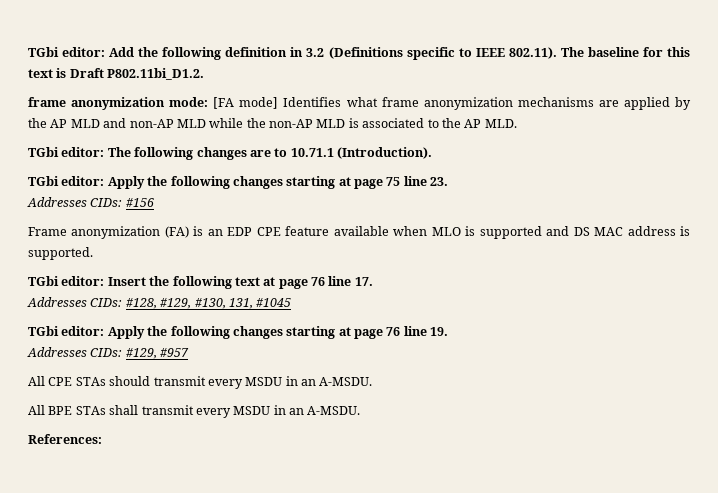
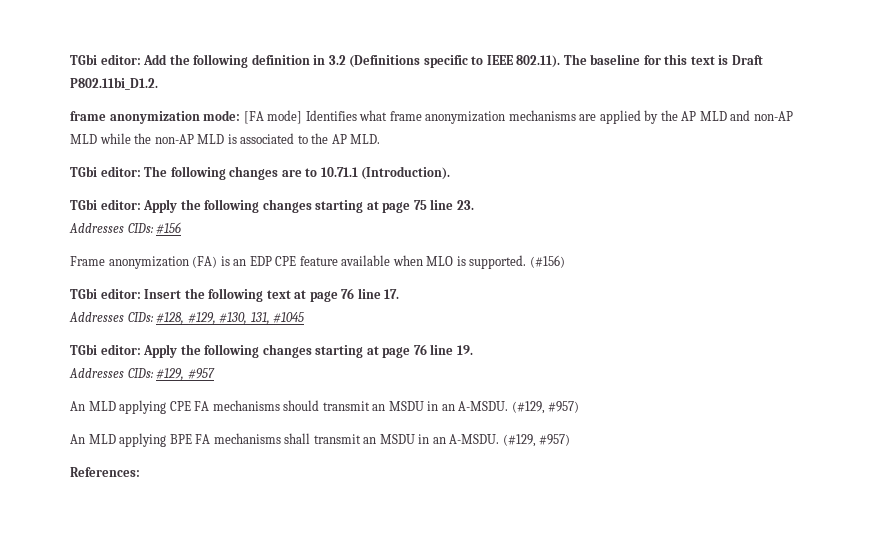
[479,226,691,239] supported and DS MAC address is -> (466, 261) none
(93, 253) none -> [529,255,565,268] (#156)
[28,376,106,386] All CPE STAs -> [70,400,280,414] An MLD applying CPE FA mechanisms
[207,376,373,389] [28,405,106,415] every MSDU in an A-MSDU. // All BPE STAs -> [372,401,580,414] [70,433,281,447] an MSDU in an A-MSDU. (#129, #957) // An MLD applying BPE FA mechanisms
[195,405,361,418] every MSDU in an A-MSDU. -> [363,434,571,447] an MSDU in an A-MSDU. (#129, #957)

